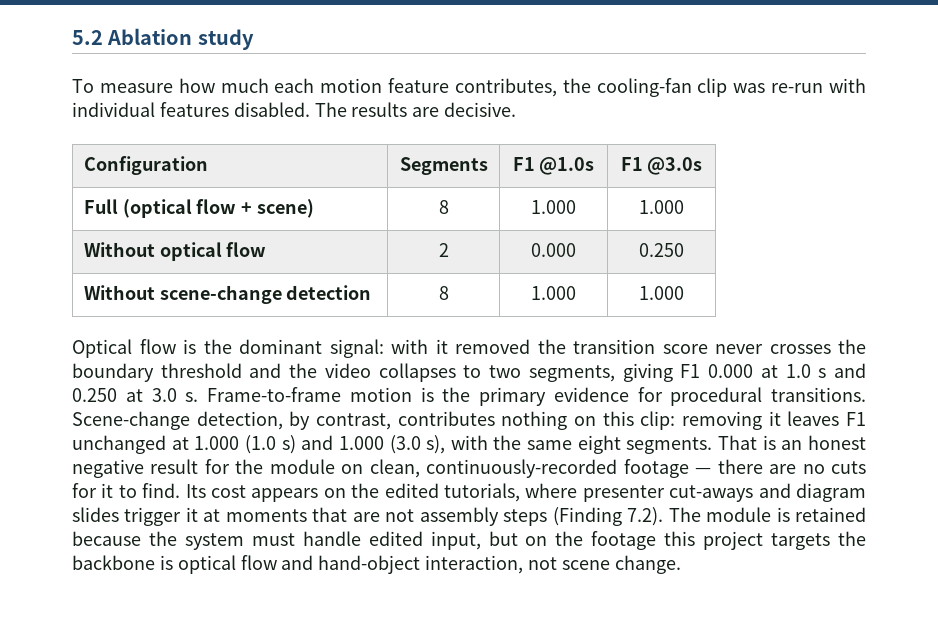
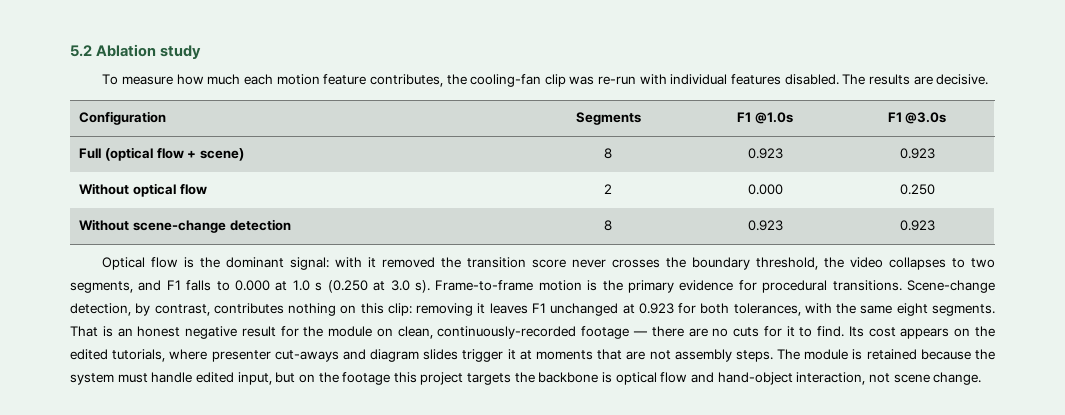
[531,200,576,214] [639,200,684,214] 1.000 | 1.000 -> [747,148,783,159] [899,148,935,159] 0.923 | 0.923
[531,286,576,300] [639,286,684,300] 1.000 | 1.000 -> [747,220,783,231] [899,220,935,231] 0.923 | 0.923
[160,363,282,378] threshold and -> [756,257,819,270] threshold,
[622,363,701,382] giving F1 -> [138,280,230,291] and F1 falls to
[834,363,867,378] [72,388,117,402] and 0.250 -> [327,280,368,293] (0.250
[185,392,199,402] s. -> [414,280,430,293] s).
[194,435,446,454] 1.000 (1.0 s) and 1.000 (3.0 s), -> [638,303,801,316] 0.923 for both tolerances,
[503,507,664,526] steps (Finding 7.2). -> [735,350,773,362] steps.

